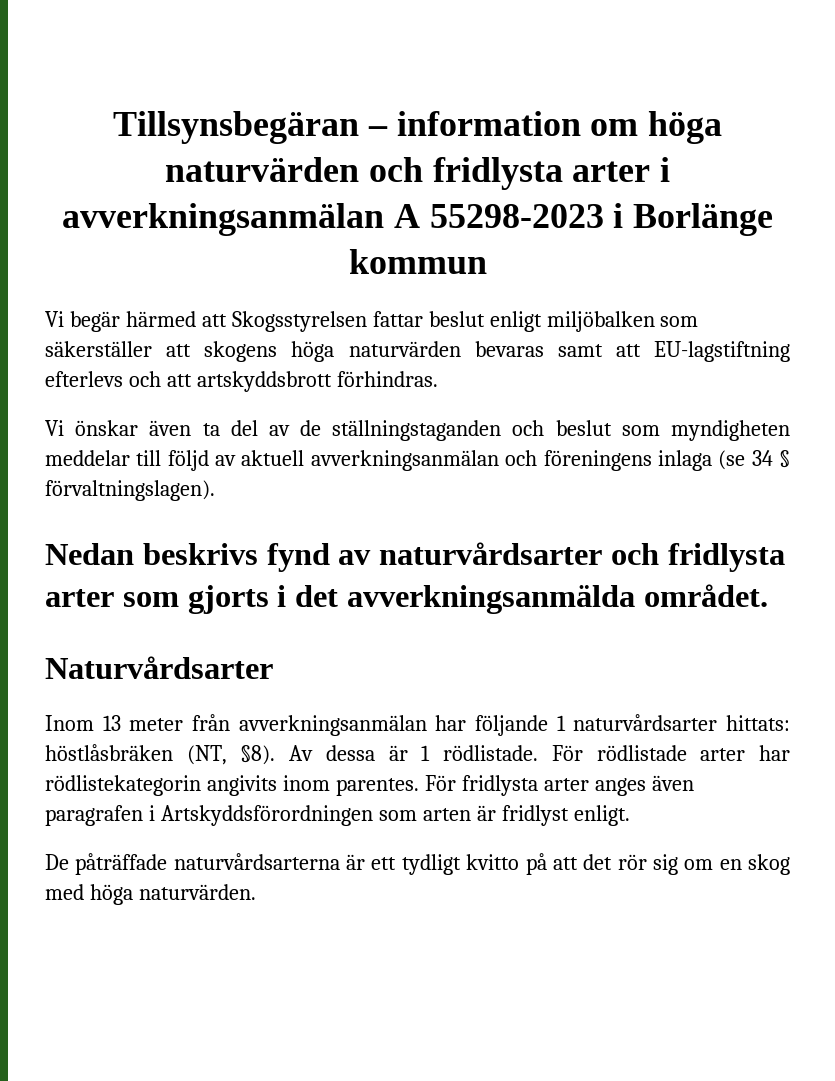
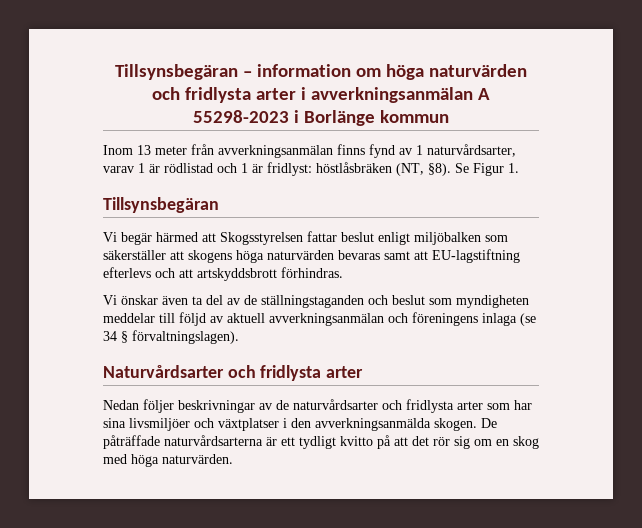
(487, 261) none -> [103,144,516,158] [103,162,519,176] [103,197,219,213] // Inom 13 meter från avverkningsanmälan finns fynd av 1 naturvårdsarter, varav 1 är rödlistad och 1 är fridlyst: höstlåsbräken (NT, §8). Se Figur 1. // Tillsynsbegäran
[45,543,372,572] Nedan beskrivs fynd av -> [103,365,364,381] [103,399,289,413] Naturvårdsarter och fridlysta arter // Nedan följer beskrivningar av de
[187,584,768,614] [45,656,273,679] [45,714,790,736] [45,744,791,765] [45,775,694,796] [45,805,630,826] gjorts i det avverkningsanmälda området. // Naturvårdsarter // Inom 13 meter från avverkningsanmälan har följande 1 naturvårdsarter hittats: höstlåsbräken (NT, §8). Av dessa är 1 rödlistade. För rödlistade arter har rödlistekategorin angivits inom parentes. För fridlysta arter anges även paragrafen i Artskyddsförordningen som arten är fridlyst enligt. // -> [514,400,532,410] [103,418,477,431] har sina livsmiljöer och växtplatser i den avverkningsanmälda skogen.

